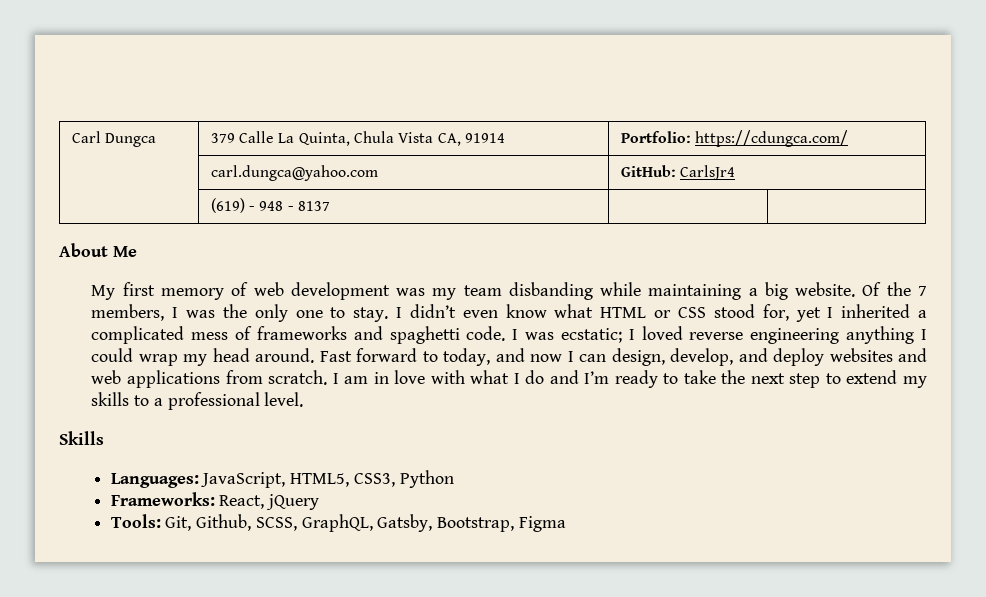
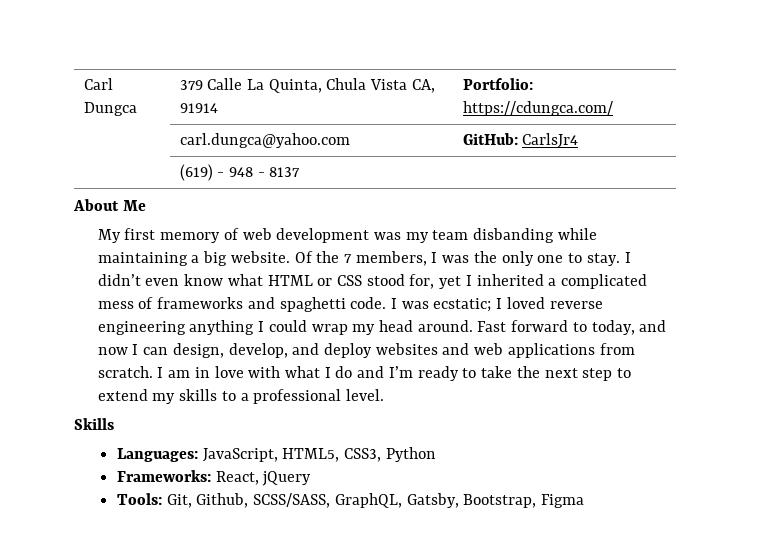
[255,517,297,531] SCSS, -> [253,493,331,508] SCSS/SASS,

